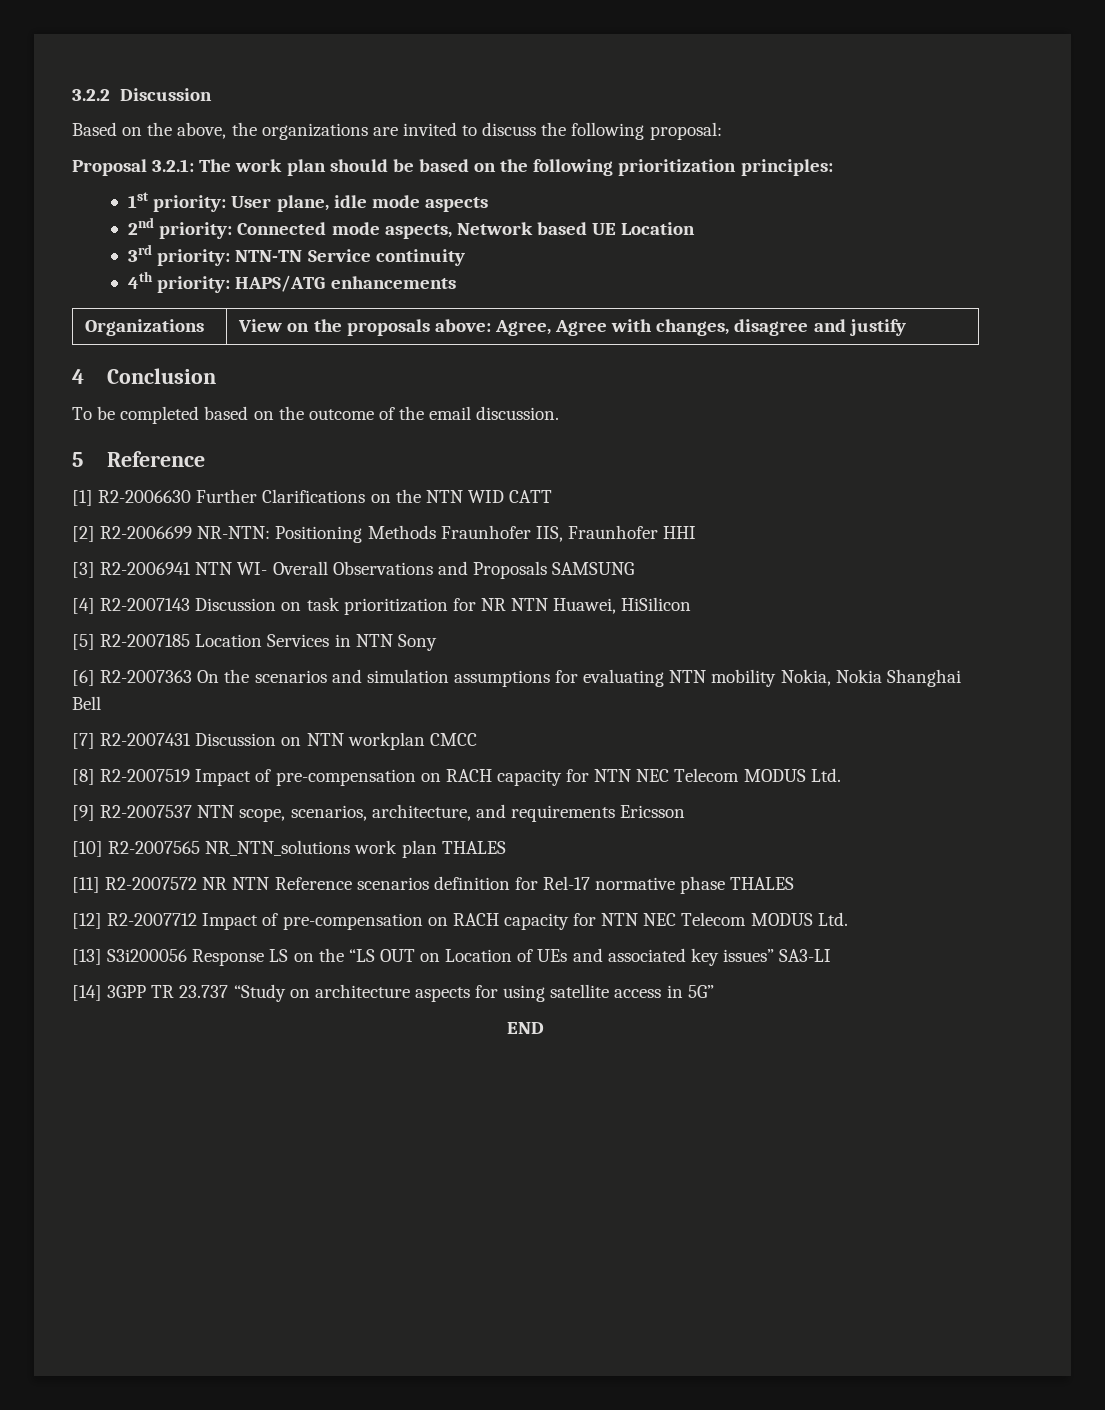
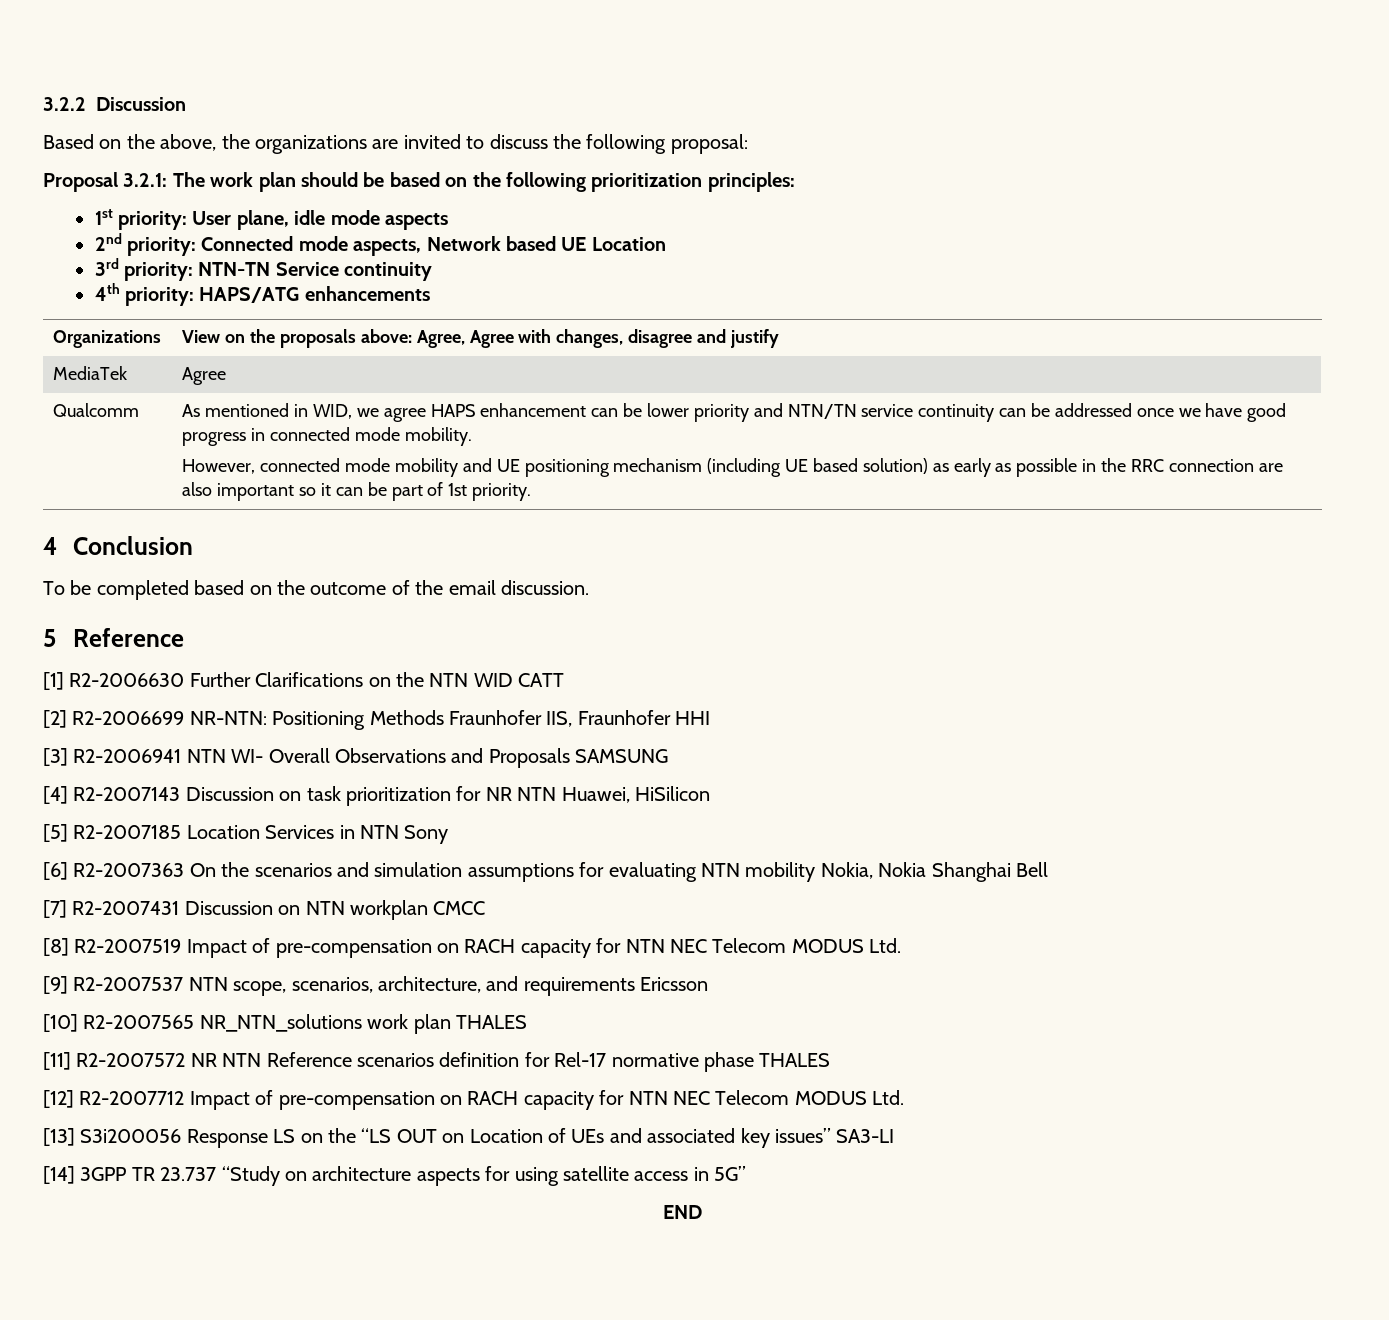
(906, 327) none -> [53,366,128,380] [182,367,227,385] [53,403,140,417] [182,403,1287,422] [182,427,472,446] [182,458,1283,477] [182,482,532,501] // MediaTek | Agree // Qualcomm | As mentioned in WID, we agree HAPS enhancement can be lower priority and NTN/TN service continuity can be addressed once we have good progress in connected mode mobility. // However, connected mode mobility and UE positioning mechanism (including UE based solution) as early as possible in the RRC connection are also important so it can be part of 1st priority.

